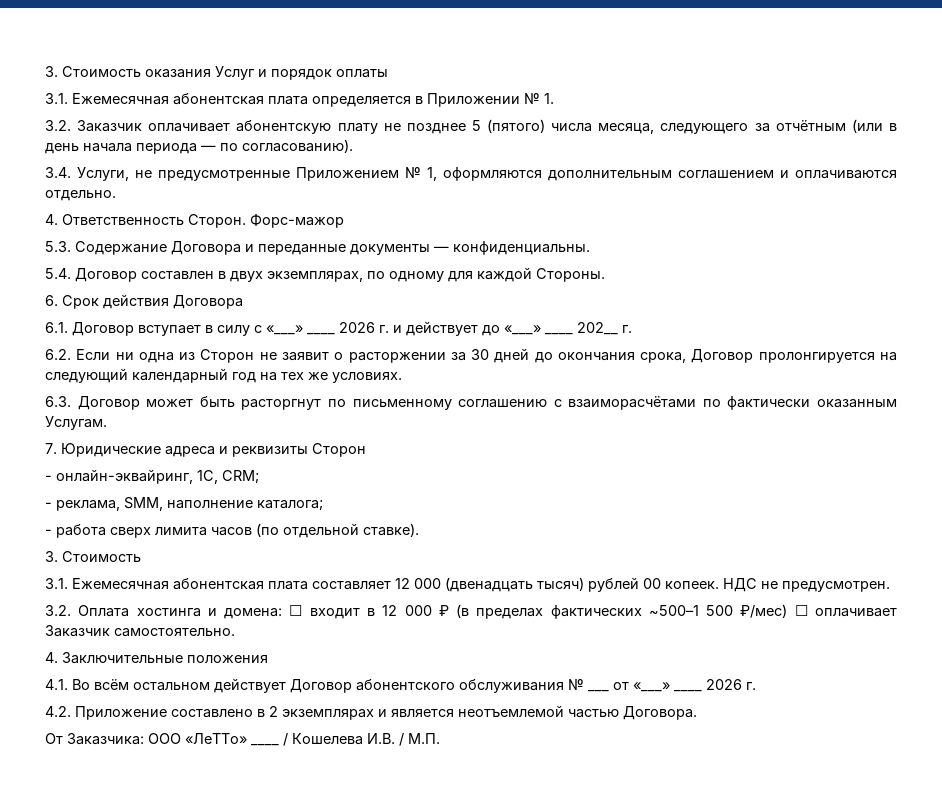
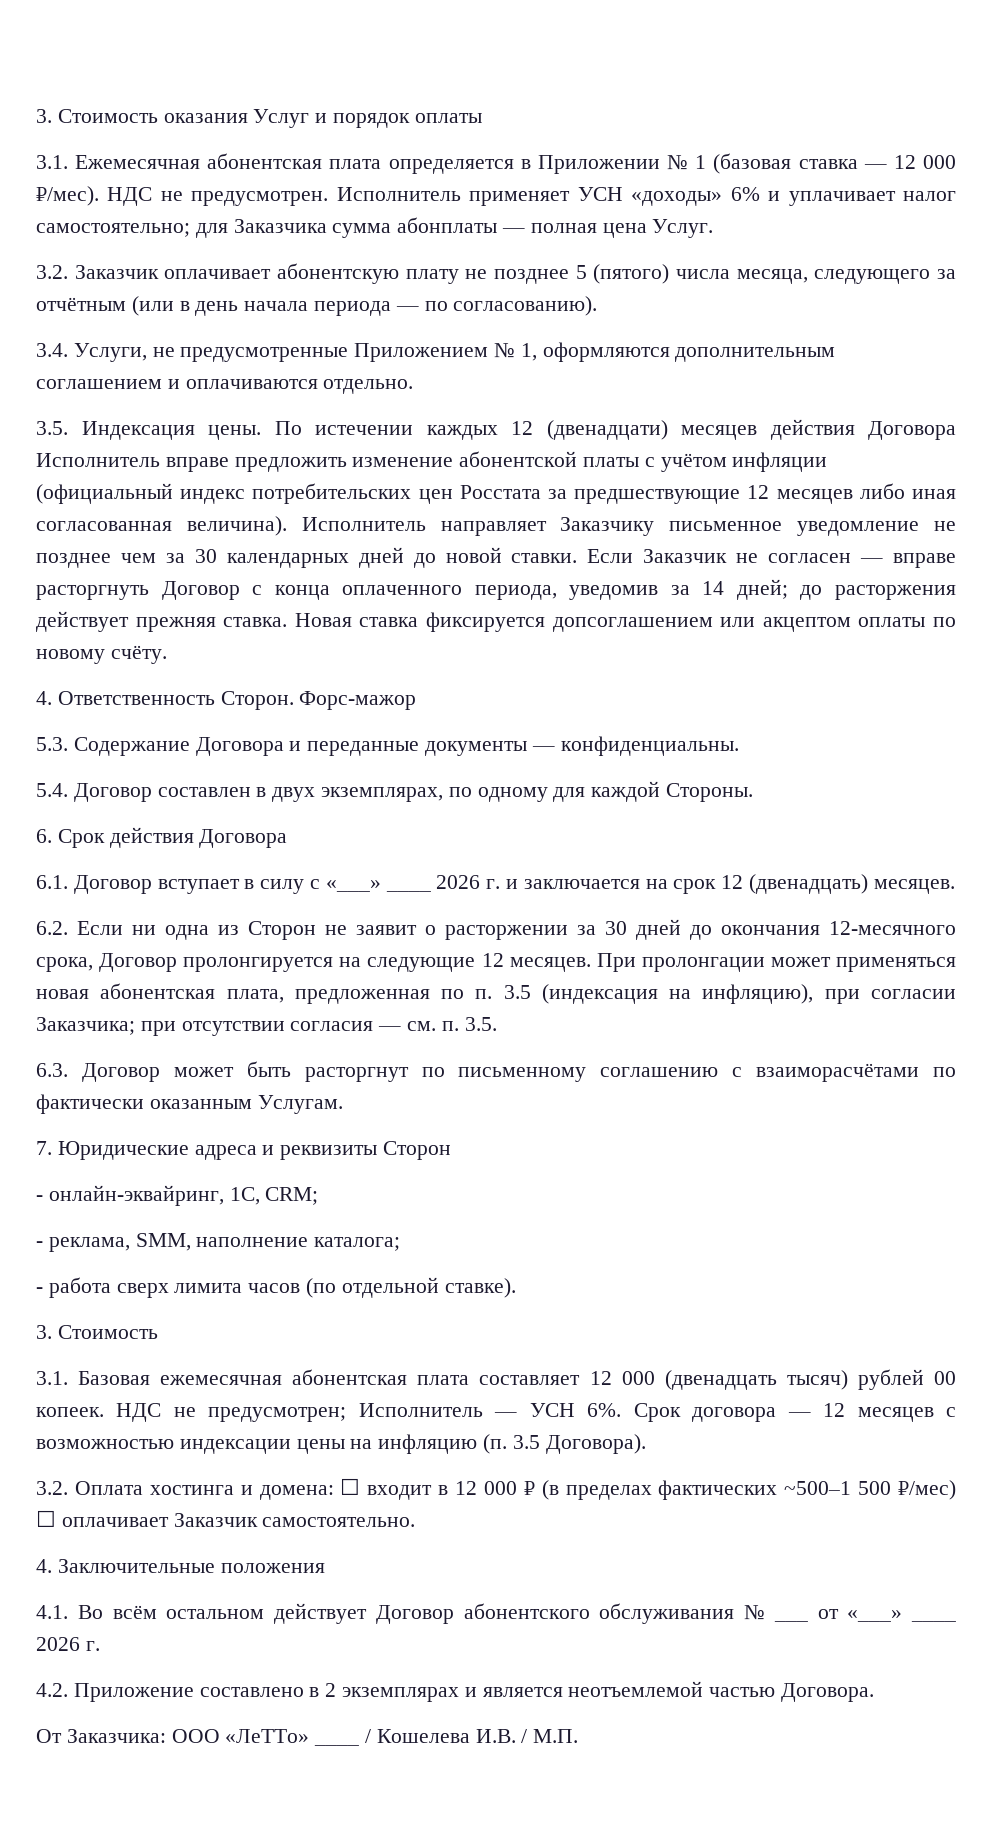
[544,93,554,104] 1. -> [695,153,957,174] [36,186,957,206] [36,217,714,238] 1 (базовая ставка — 12 000 ₽/мес). НДС не предусмотрен. Исполнитель применяет УСН «доходы» 6% и уплачивает налог самостоятельно; для Заказчика сумма абонплаты — полная цена Услуг.
(116, 195) none -> [36,419,956,440] [36,451,828,472] [36,483,957,504] [36,516,957,536] [36,547,957,568] [36,579,956,600] [36,611,957,632] [36,645,167,664] // 3.5. Индексация цены. По истечении каждых 12 (двенадцати) месяцев действия Договора Исполнитель вправе предложить изменение абонентской платы с учётом инфляции (официальный индекс потребительских цен Росстата за предшествующие 12 месяцев либо иная согласованная величина). Исполнитель направляет Заказчику письменное уведомление не позднее чем за 30 календарных дней до новой ставки. Если Заказчик не согласен — вправе расторгнуть Договор с конца оплаченного периода, уведомив за 14 дней; до расторжения действует прежняя ставка. Новая ставка фиксируется допсоглашением или акцептом оплаты по новому счёту.
[406,321,632,336] действует до «___» ____ 202__ г. -> [523,874,955,894] заключается на срок 12 (двенадцать) месяцев.
(635, 356) none -> [829,921,956,935] 12-месячного
[45,368,402,383] следующий календарный год на тех же условиях. -> [367,953,956,972] [36,983,956,1004] [36,1017,497,1036] следующие 12 месяцев. При пролонгации может применяться новая абонентская плата, предложенная по п. 3.5 (индексация на инфляцию), при согласии Заказчика; при отсутствии согласия — см. п. 3.5.
[72,578,169,590] Ежемесячная -> [78,1371,283,1385] Базовая ежемесячная
[782,581,890,592] предусмотрен. -> [208,1403,956,1422] [36,1434,646,1454] предусмотрен; Исполнитель — УСН 6%. Срок договора — 12 месяцев с возможностью индексации цены на инфляцию (п. 3.5 Договора).

